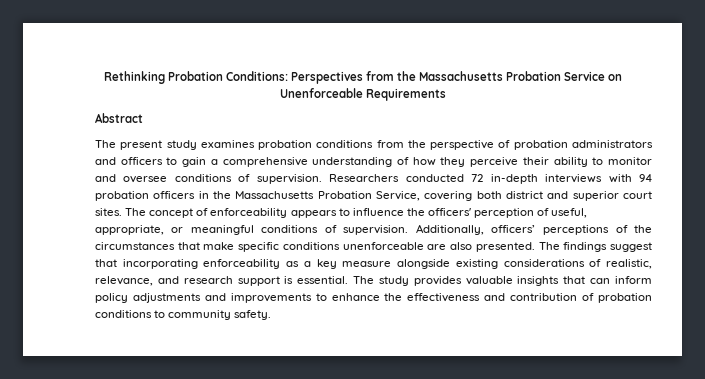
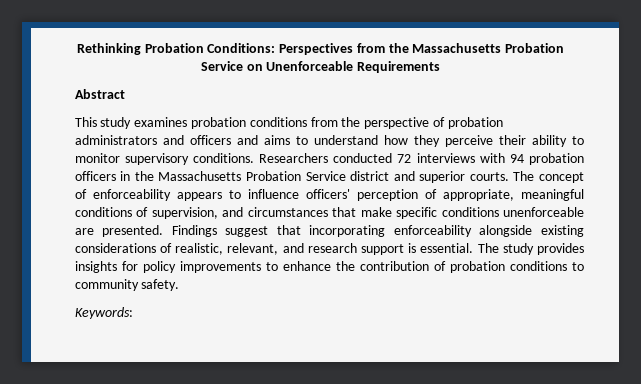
[94,140,163,150] The present -> [74,117,97,127] This
[166,157,409,167] to gain a comprehensive understanding of -> [236,135,378,145] and aims to understand
[94,174,322,184] and oversee conditions of supervision. -> [124,153,254,165] supervisory conditions.
[490,174,538,184] in-depth -> (412, 158) none
[375,191,502,201] Service, covering both -> [305,171,346,181] Service
[623,191,652,199] [94,208,122,216] court sites. -> [469,172,509,181] courts.
[406,208,425,216] the -> (299, 194) none
[551,208,588,218] [94,224,652,235] useful, appropriate, or meaningful conditions of supervision. Additionally, officers’ perceptions of the -> [442,189,584,201] [74,207,244,219] appropriate, meaningful conditions of supervision, and
[450,242,652,252] [94,259,392,269] also presented. The findings suggest that incorporating enforceability as a key measure -> [102,225,472,237] presented. Findings suggest that incorporating enforceability
[94,276,153,286] relevance, -> [227,243,279,255] relevant,
[465,276,652,286] [94,293,226,303] valuable insights that can inform policy adjustments and -> [74,261,176,273] insights for policy
[407,293,506,302] effectiveness and -> (355, 266) none
(272, 315) none -> [74,307,133,319] // Keywords:

